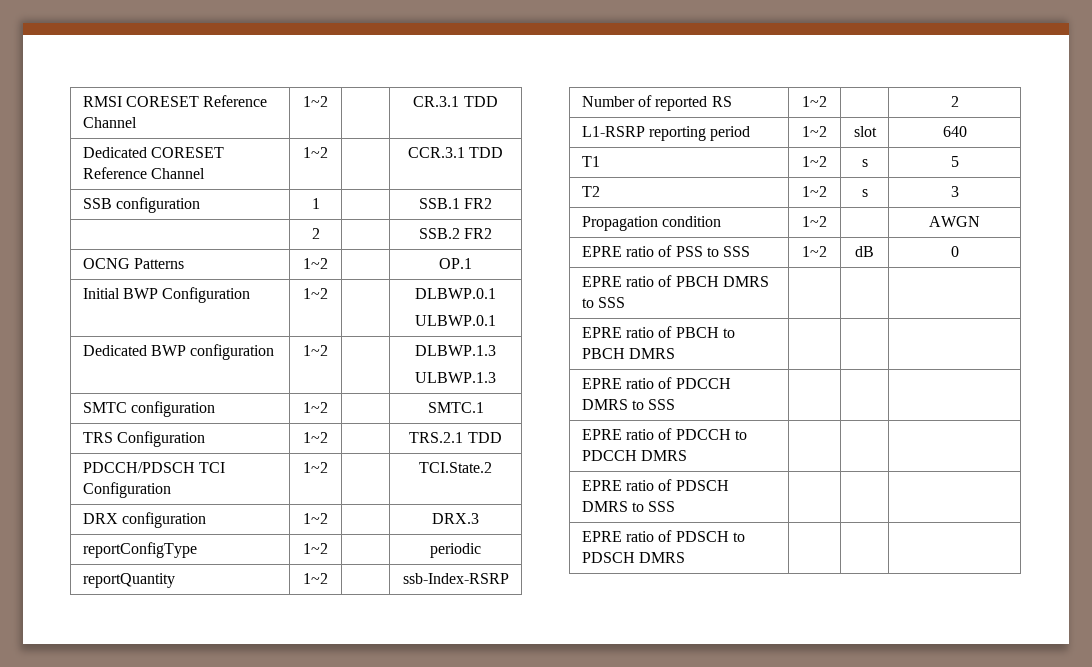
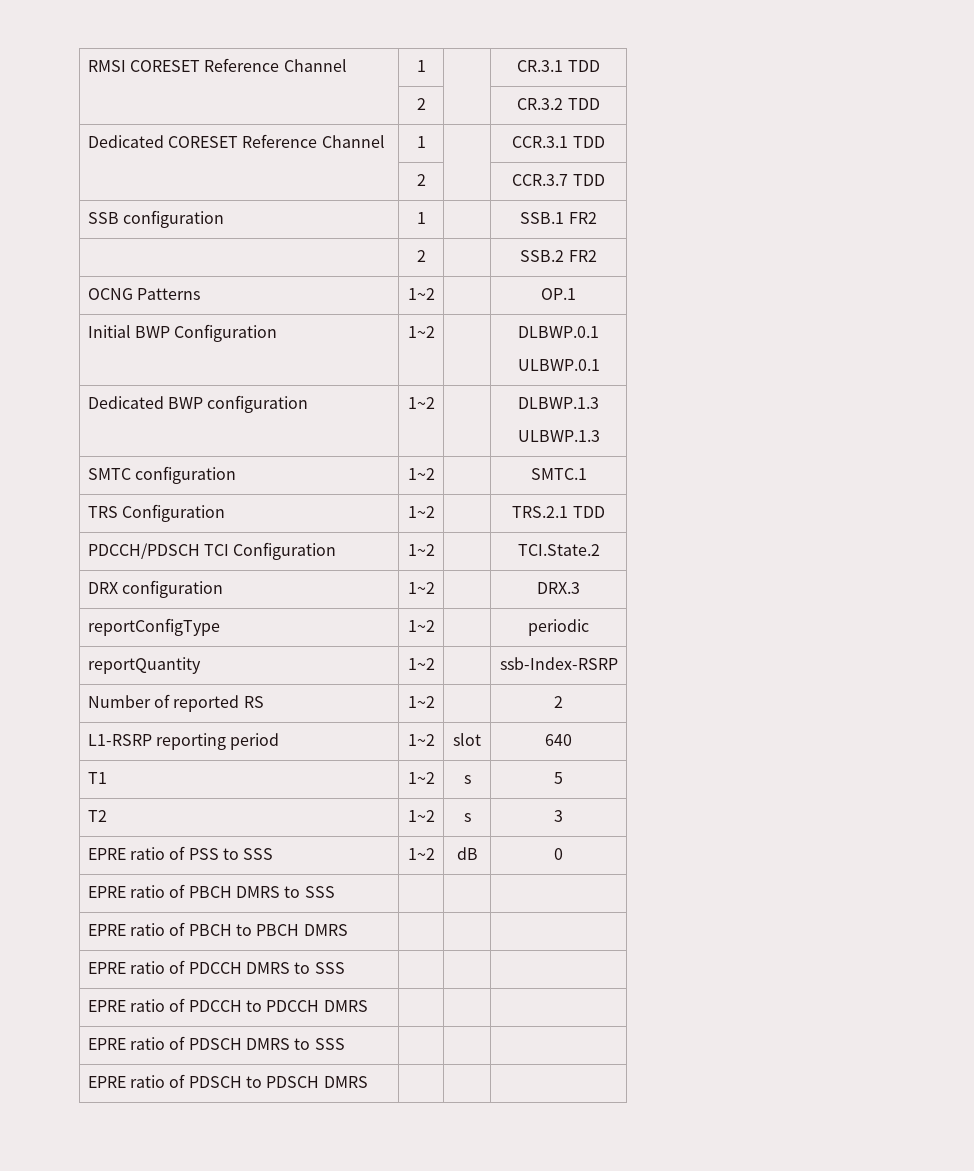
[303,96,328,107] 1~2 -> [416,60,426,72] 1
(498, 101) none -> [416,98,426,110] [517,98,600,110] // | 2 | | CR.3.2 TDD
[303,147,328,158] 1~2 -> [416,136,426,148] 1
(504, 152) none -> [416,174,426,186] [512,174,605,186] // | 2 | | CCR.3.7 TDD
[581,216,722,231] [802,216,827,227] [929,216,980,227] // Propagation condition | 1~2 | | AWGN -> (563, 816) none

